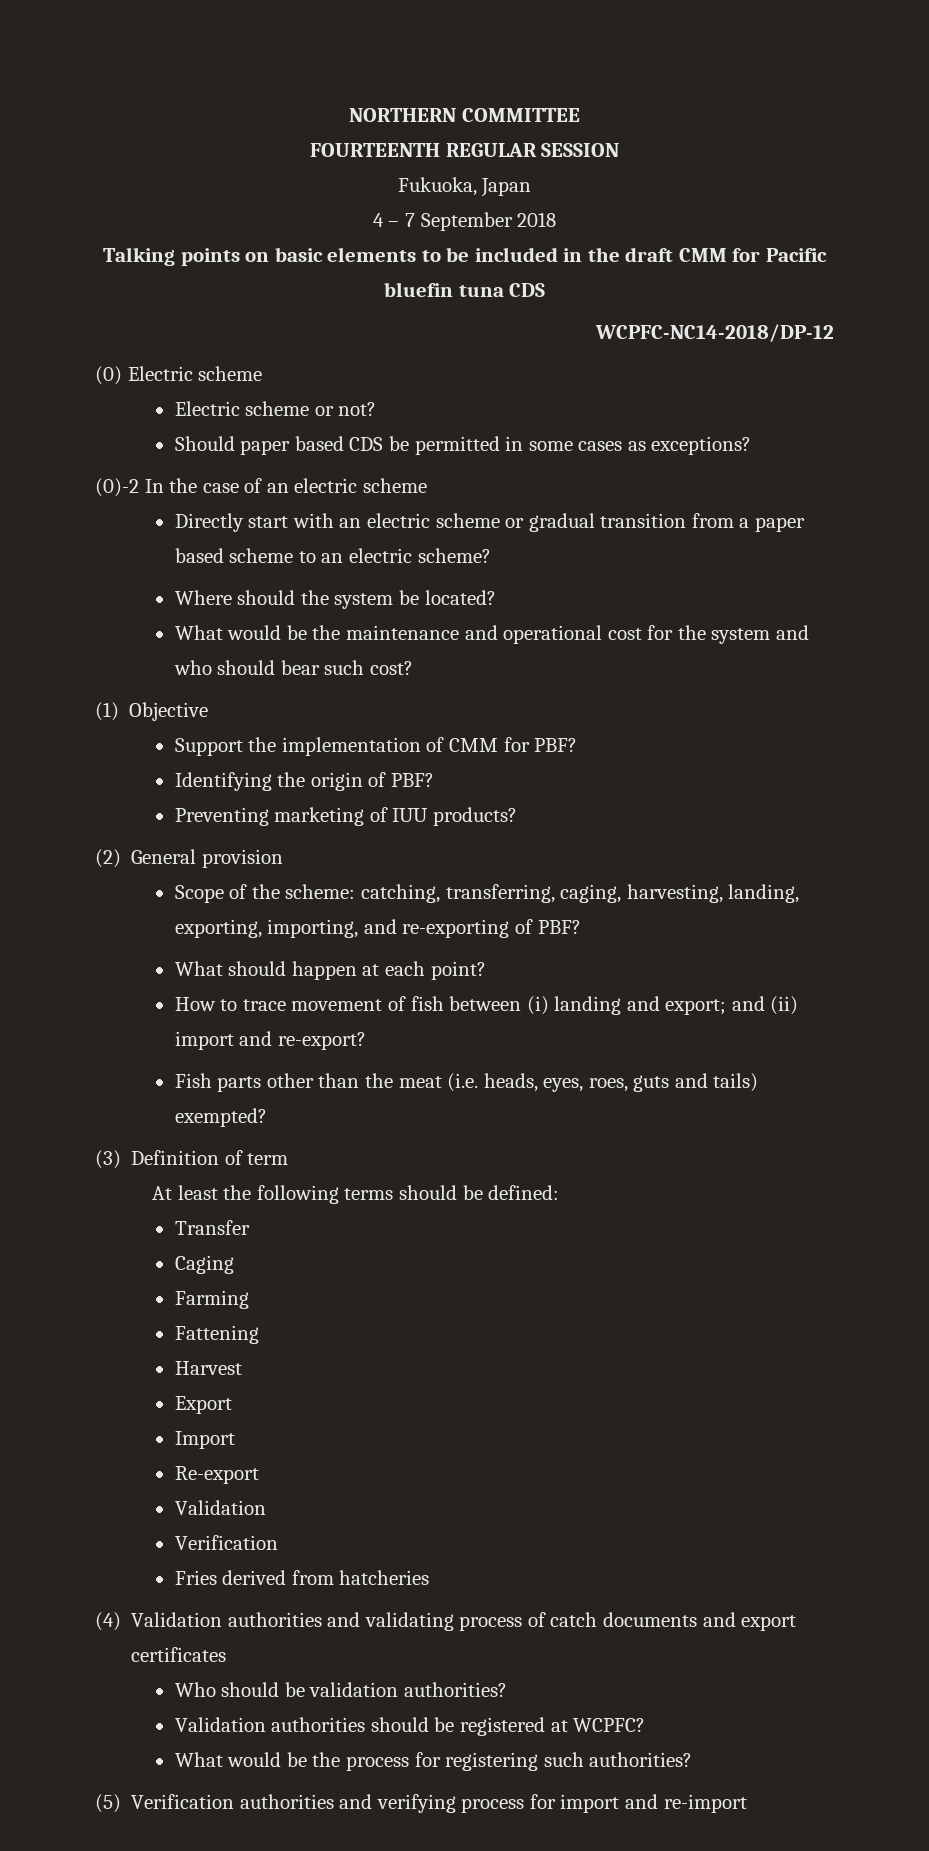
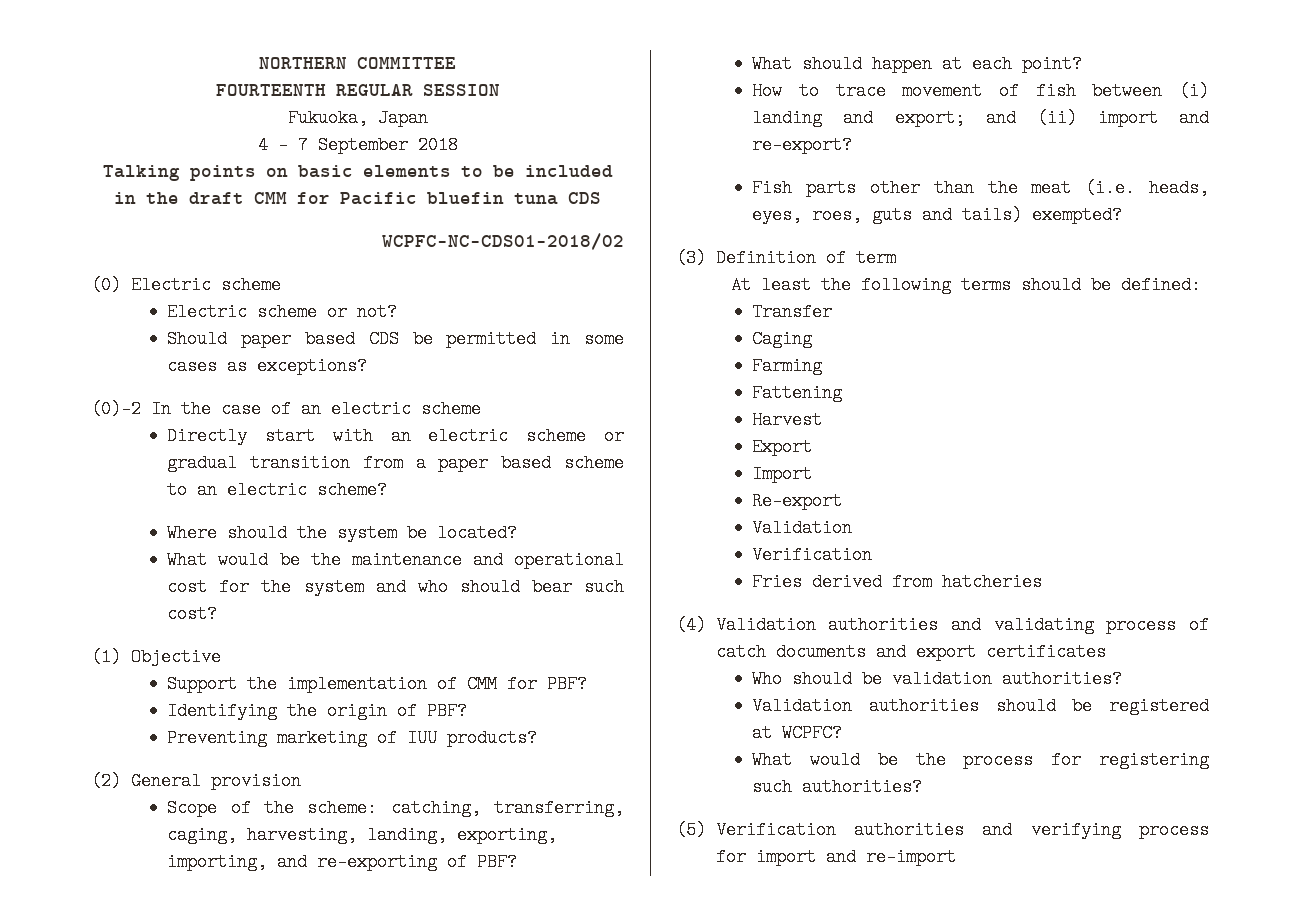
[595,324,834,342] WCPFC-NC14-2018/DP-12 -> [382,233,624,250] WCPFC-NC-CDS01-2018/02

